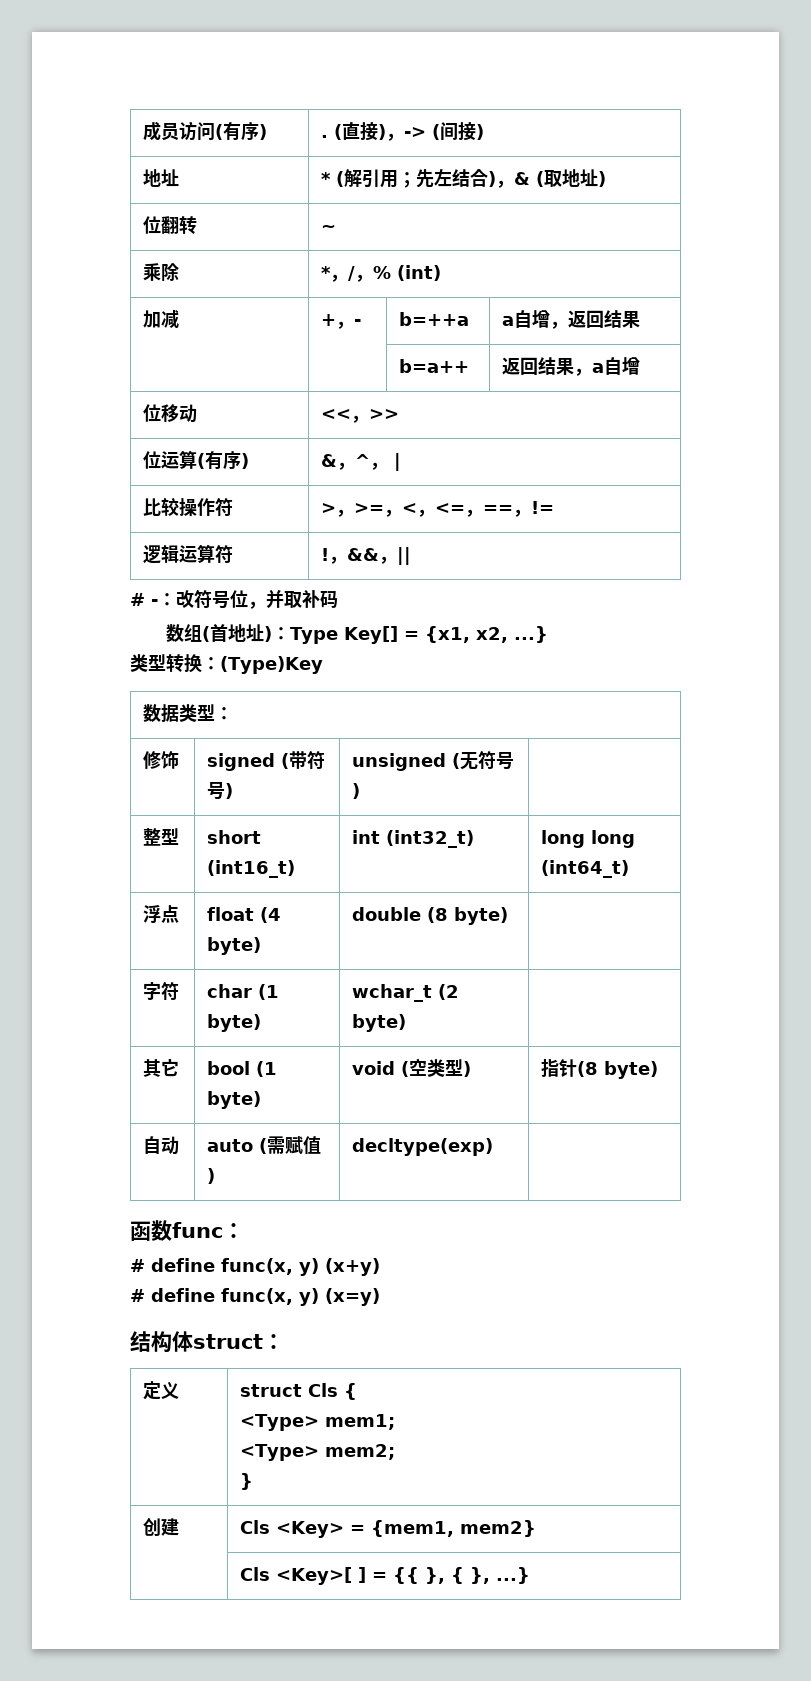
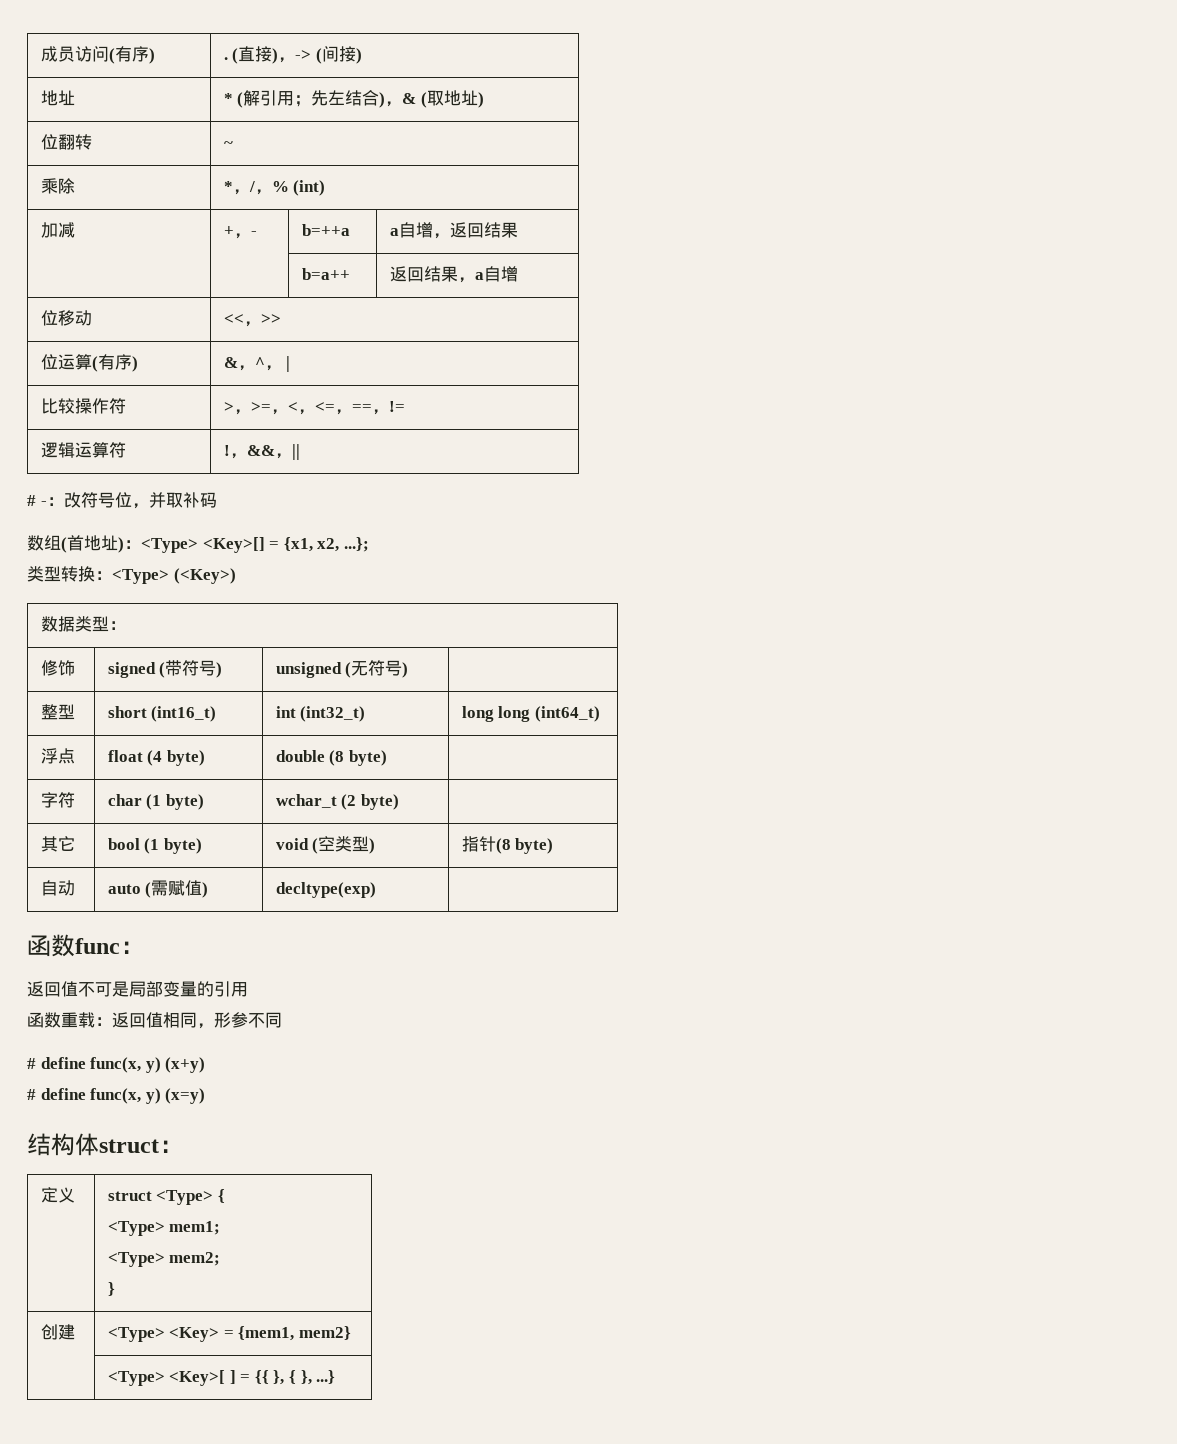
[289,626,399,644] Type Key[] -> [141,537,265,553] <Type> <Key>[]
[514,626,549,643] ...} -> [343,537,369,552] ...};
[220,656,323,674] (Type)Key -> [112,568,236,584] <Type> (<Key>)
(244, 1230) none -> [27,981,248,997] [27,1012,282,1029] // 返回值不可是局部变量的引用 // 函数重载：返回值相同，形参不同
[308,1383,339,1397] Cls -> [156,1190,214,1205] <Type>
[240,1520,271,1534] Cls -> [107,1327,165,1342] <Type>
[240,1567,271,1581] Cls -> [107,1371,165,1386] <Type>

